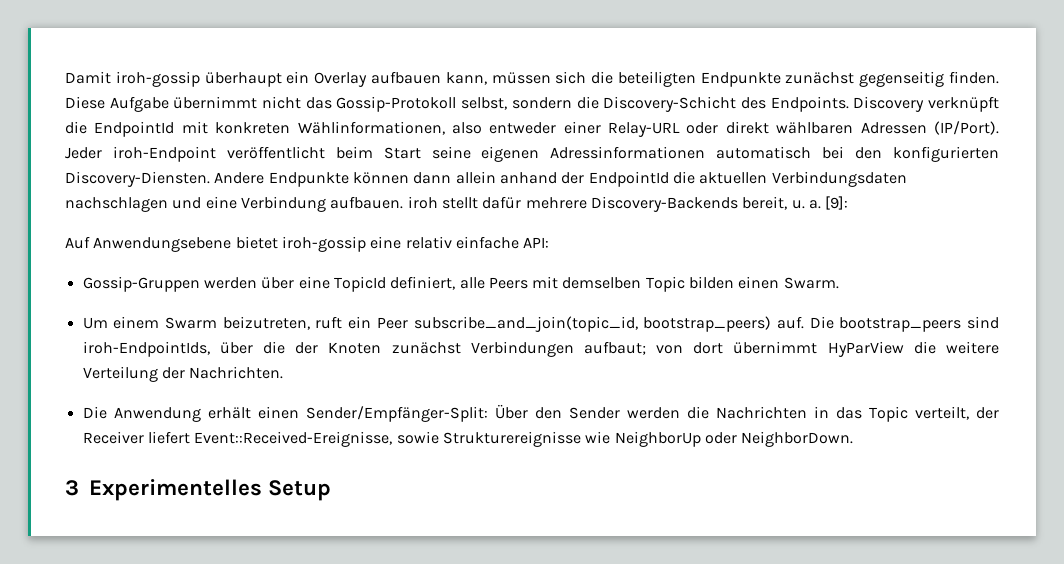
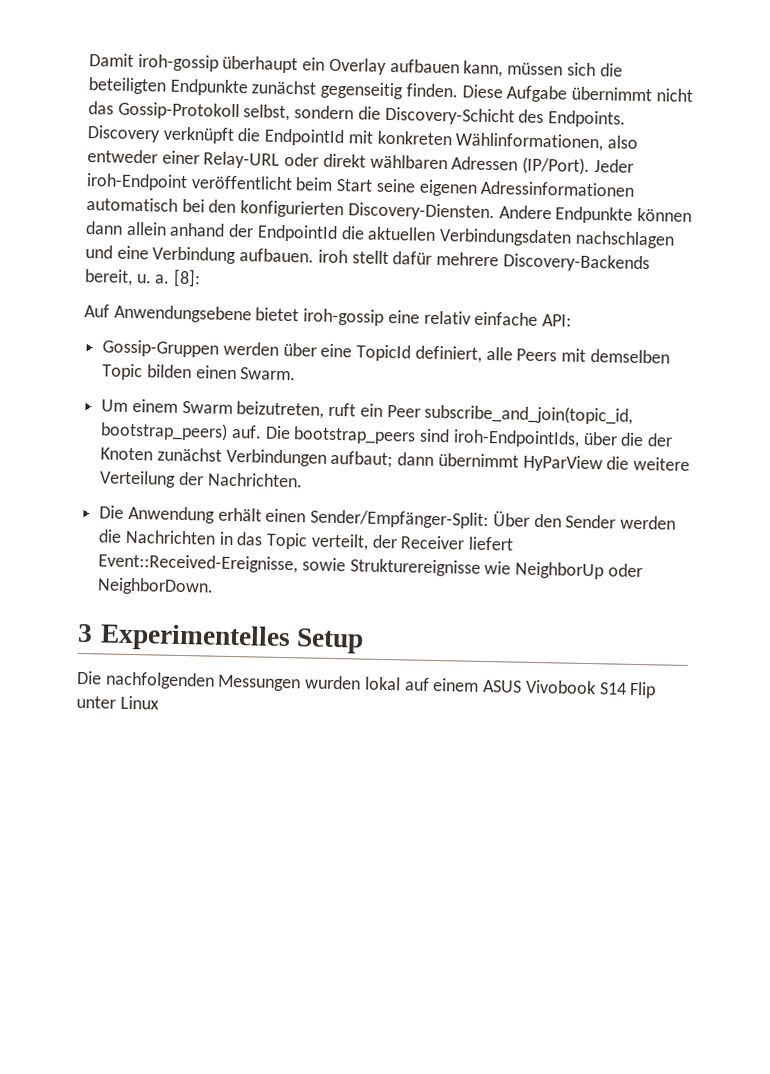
[825,196,849,210] [9]: -> [173,268,202,288] [8]:
[656,342,724,354] von dort -> [397,452,435,466] dann
(331, 490) none -> [77,670,657,699] [76,695,159,710] // Die nachfolgenden Messungen wurden lokal auf einem ASUS Vivobook S14 Flip unter Linux

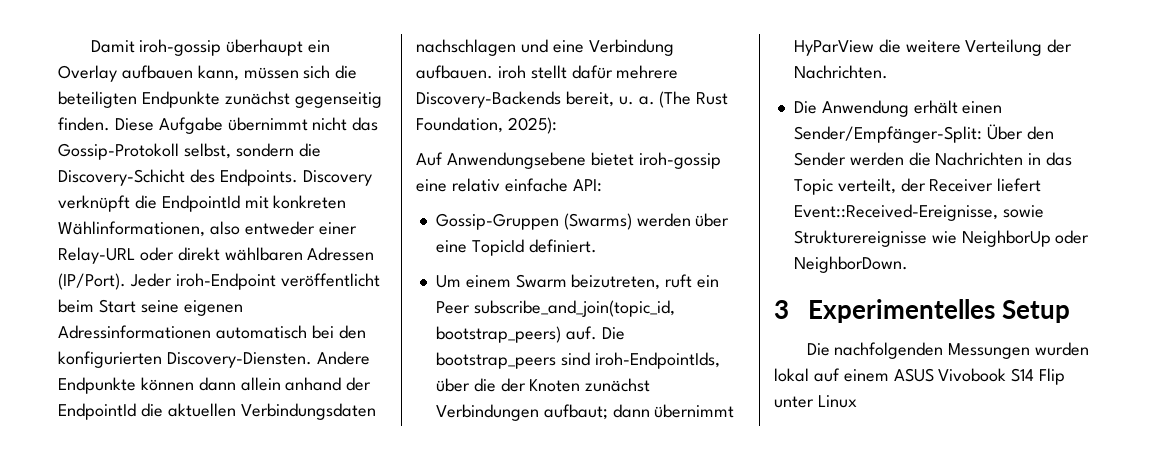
[173,268,202,288] [8]: -> [659,91,729,108] [416,117,557,134] (The Rust Foundation, 2025):
(220, 348) none -> [563,213,632,230] (Swarms)
[414,345,670,364] [102,363,297,381] definiert, alle Peers mit demselben Topic bilden einen Swarm. -> [528,239,597,253] definiert.

